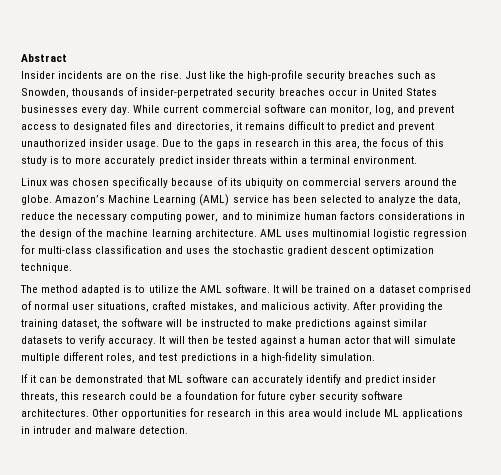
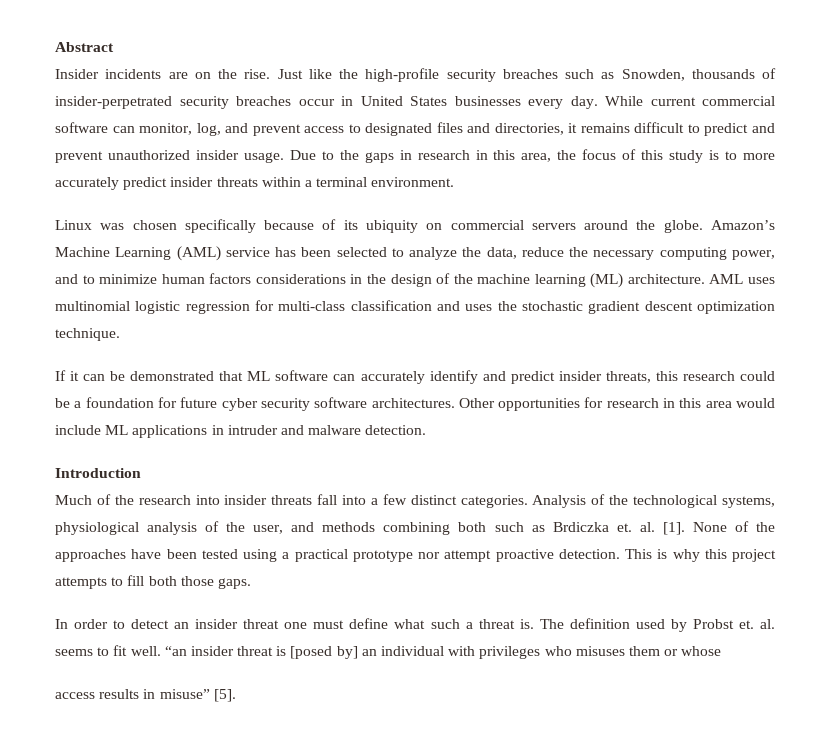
(192, 234) none -> [590,273,624,288] (ML)
[20,284,471,295] [21,301,444,312] [21,318,428,329] [21,335,456,346] [21,352,375,363] // The method adapted is to utilize the AML software. It will be trained on a dataset comprised of normal user situations, crafted mistakes, and malicious activity. After providing the training dataset, the software will be instructed to make predictions against similar datasets to verify accuracy. It will then be tested against a human actor that will simulate multiple different roles, and test predictions in a high-fidelity simulation. -> (120, 334) none
(189, 430) none -> [55,468,141,478] [55,494,775,508] [55,521,775,535] [55,549,776,562] [55,575,251,589] [55,618,775,632] [55,645,722,659] [55,689,236,702] // Introduction // Much of the research into insider threats fall into a few distinct categories. Analysis of the technological systems, physiological analysis of the user, and methods combining both such as Brdiczka et. al. [1]. None of the approaches have been tested using a practical prototype nor attempt proactive detection. This is why this project attempts to fill both those gaps. // In order to detect an insider threat one must define what such a threat is. The definition used by Probst et. al. seems to fit well. “an insider threat is [posed by] an individual with privileges who misuses them or whose // access results in misuse” [5].

